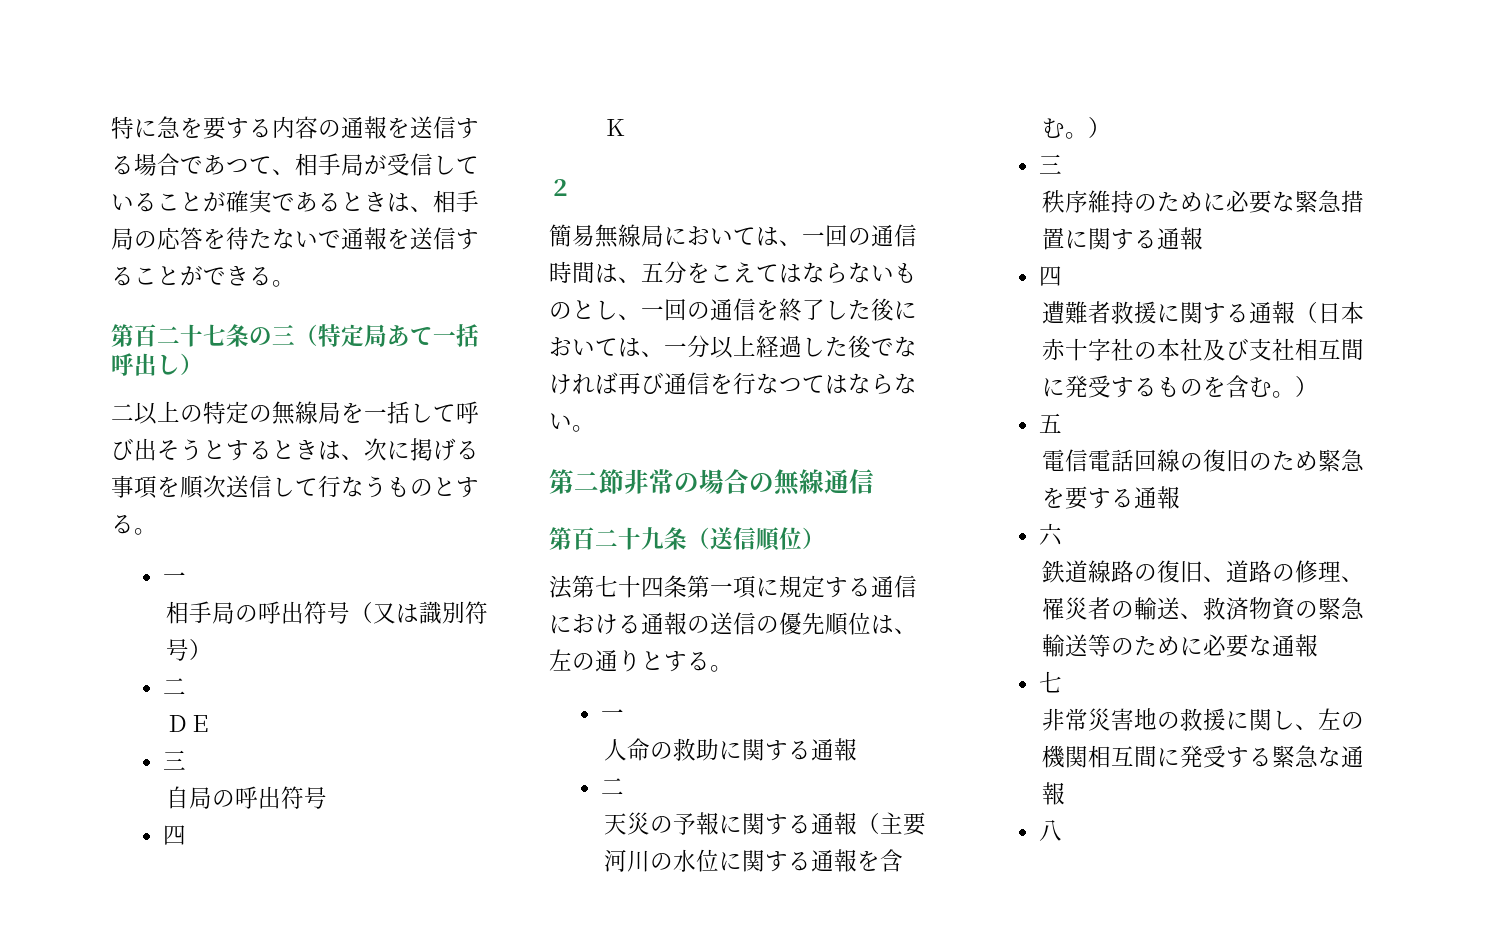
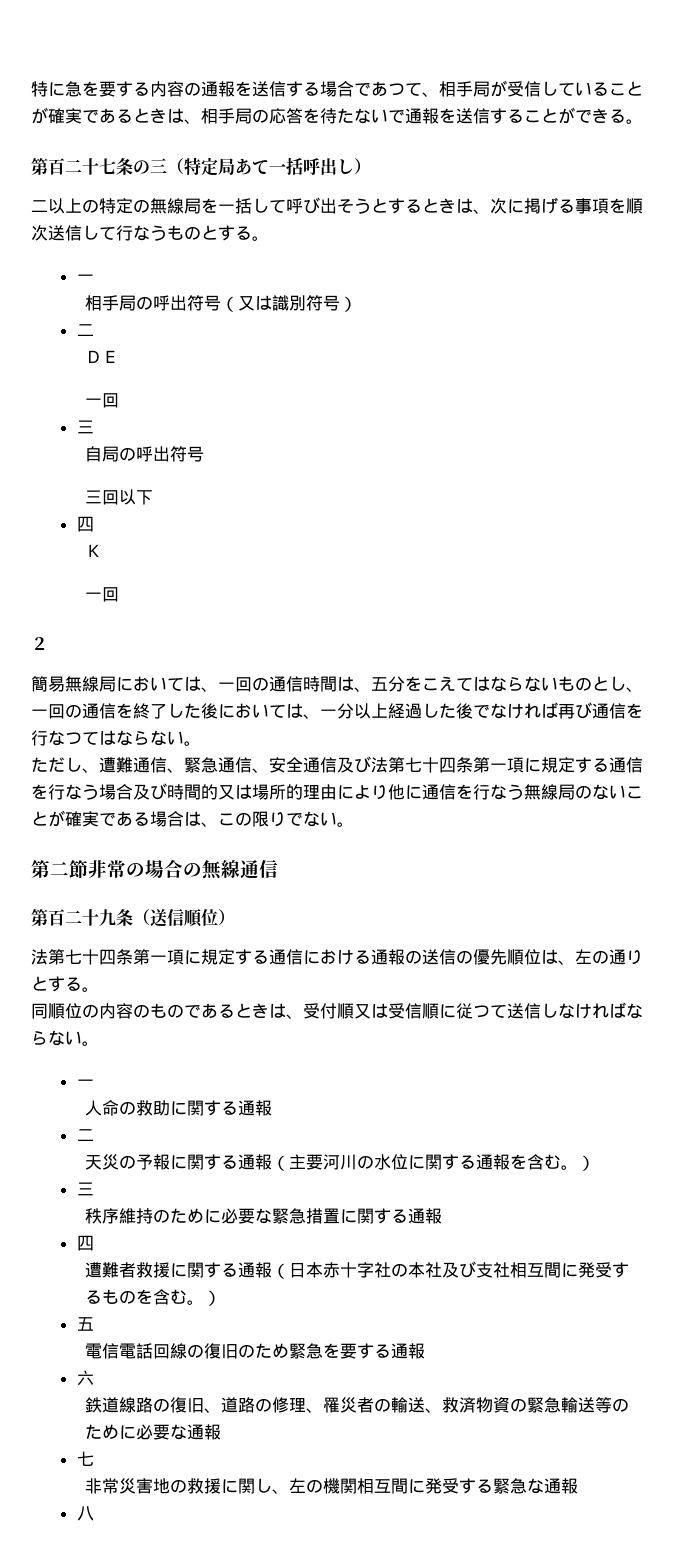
(213, 723) none -> [85,393,120,408] // 一回
(328, 797) none -> [85,489,154,505] // 三回以下
(628, 127) none -> [85,587,120,602] // 一回
(595, 428) none -> [31,756,643,773] [31,783,643,800] [31,810,354,827] // ただし、遭難通信、緊急通信、安全通信及び法第七十四条第一項に規定する通信を行なう場合及び時間的又は場所的理由により他に通信を行なう無線局のないことが確実である場合は、この限りでない。
(733, 668) none -> [31,1002,643,1019] [31,1030,99,1046] // 同順位の内容のものであるときは、受付順又は受信順に従つて送信しなければならない。

